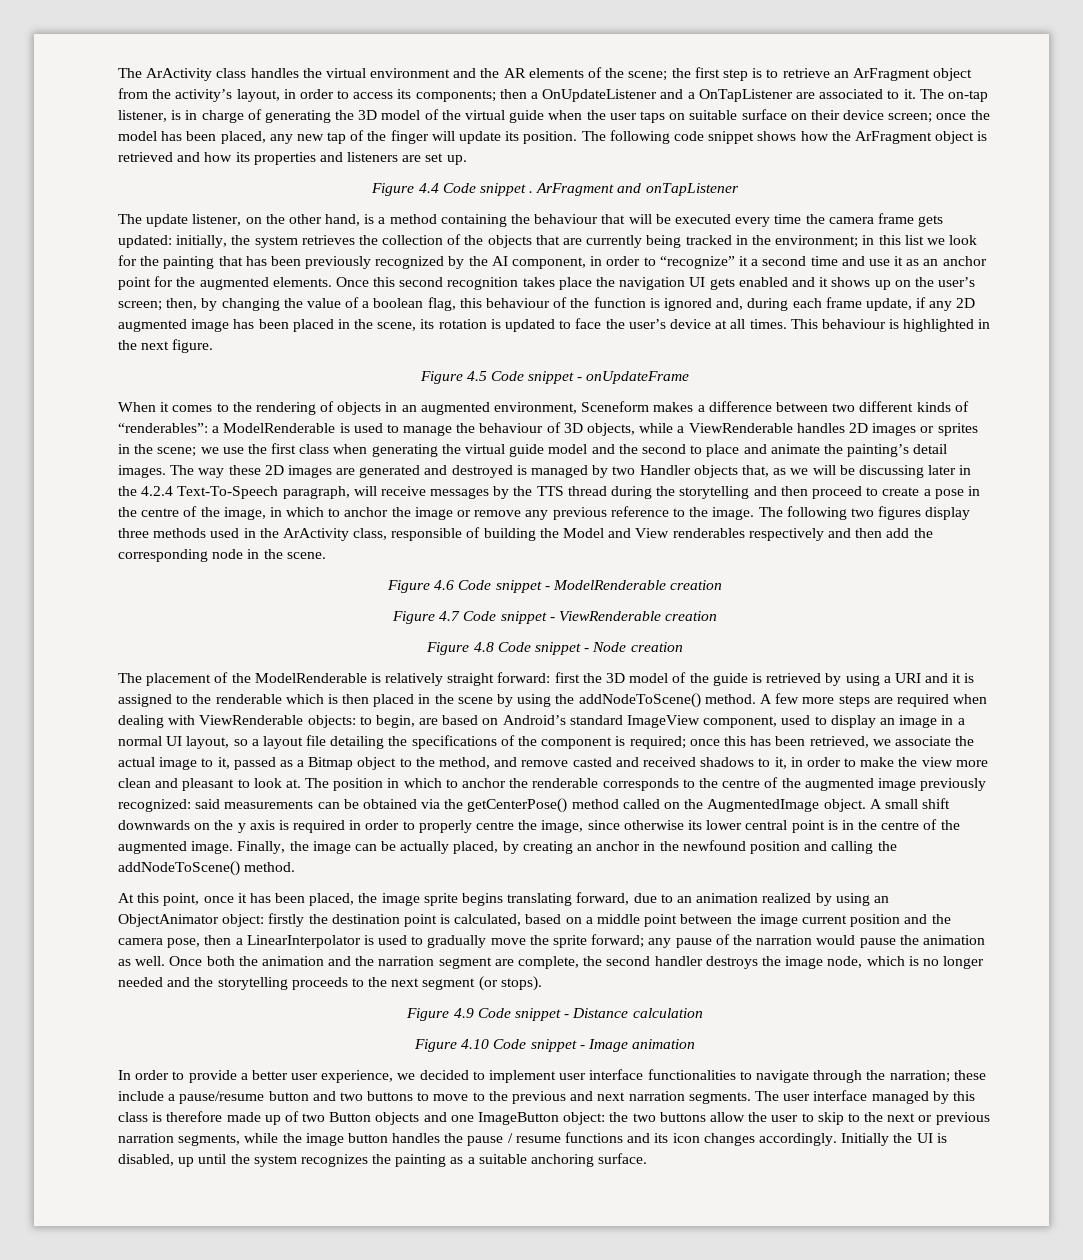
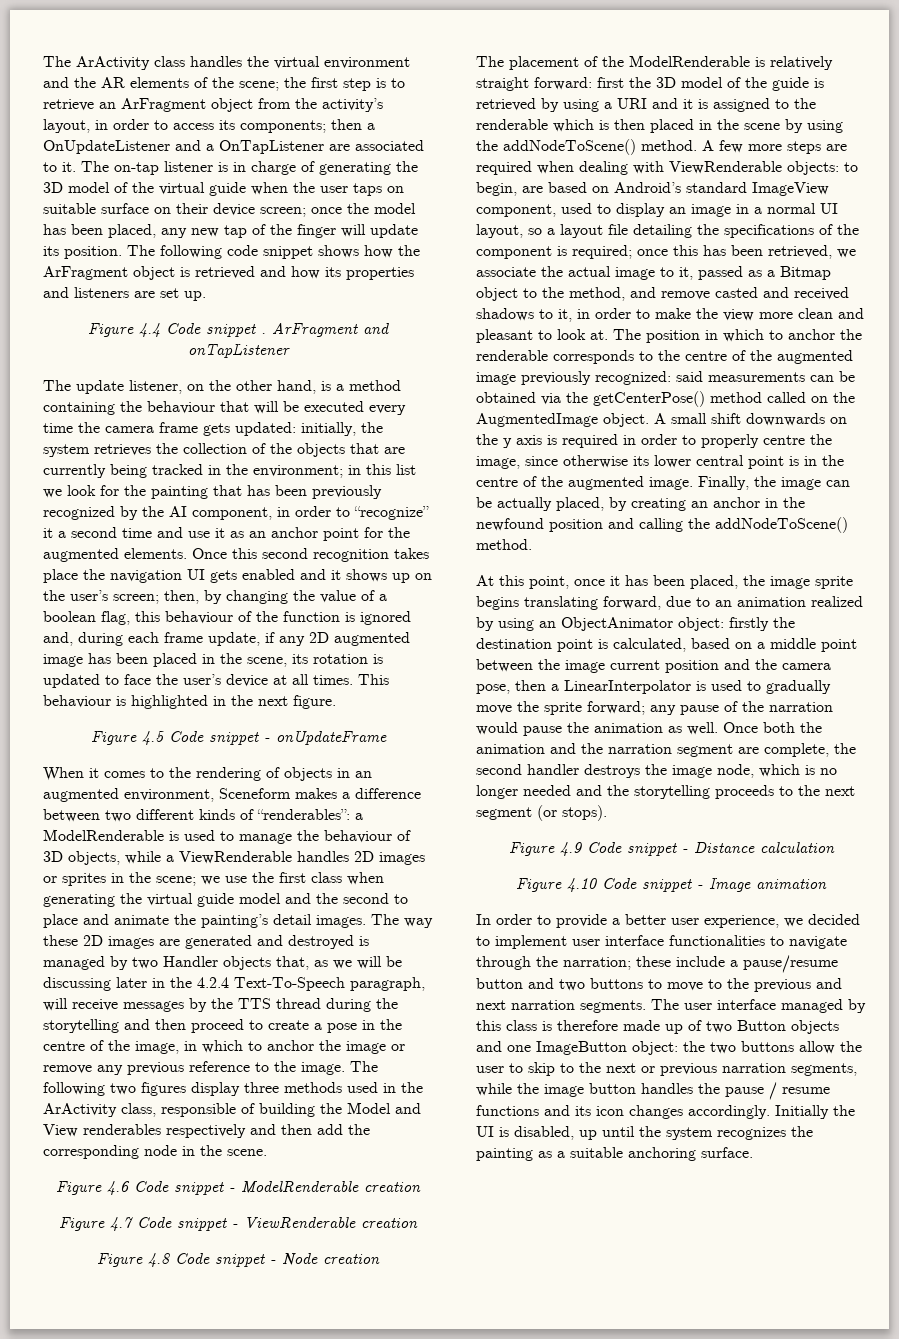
[118,110,167,122] listener, -> [164,161,213,172] listener

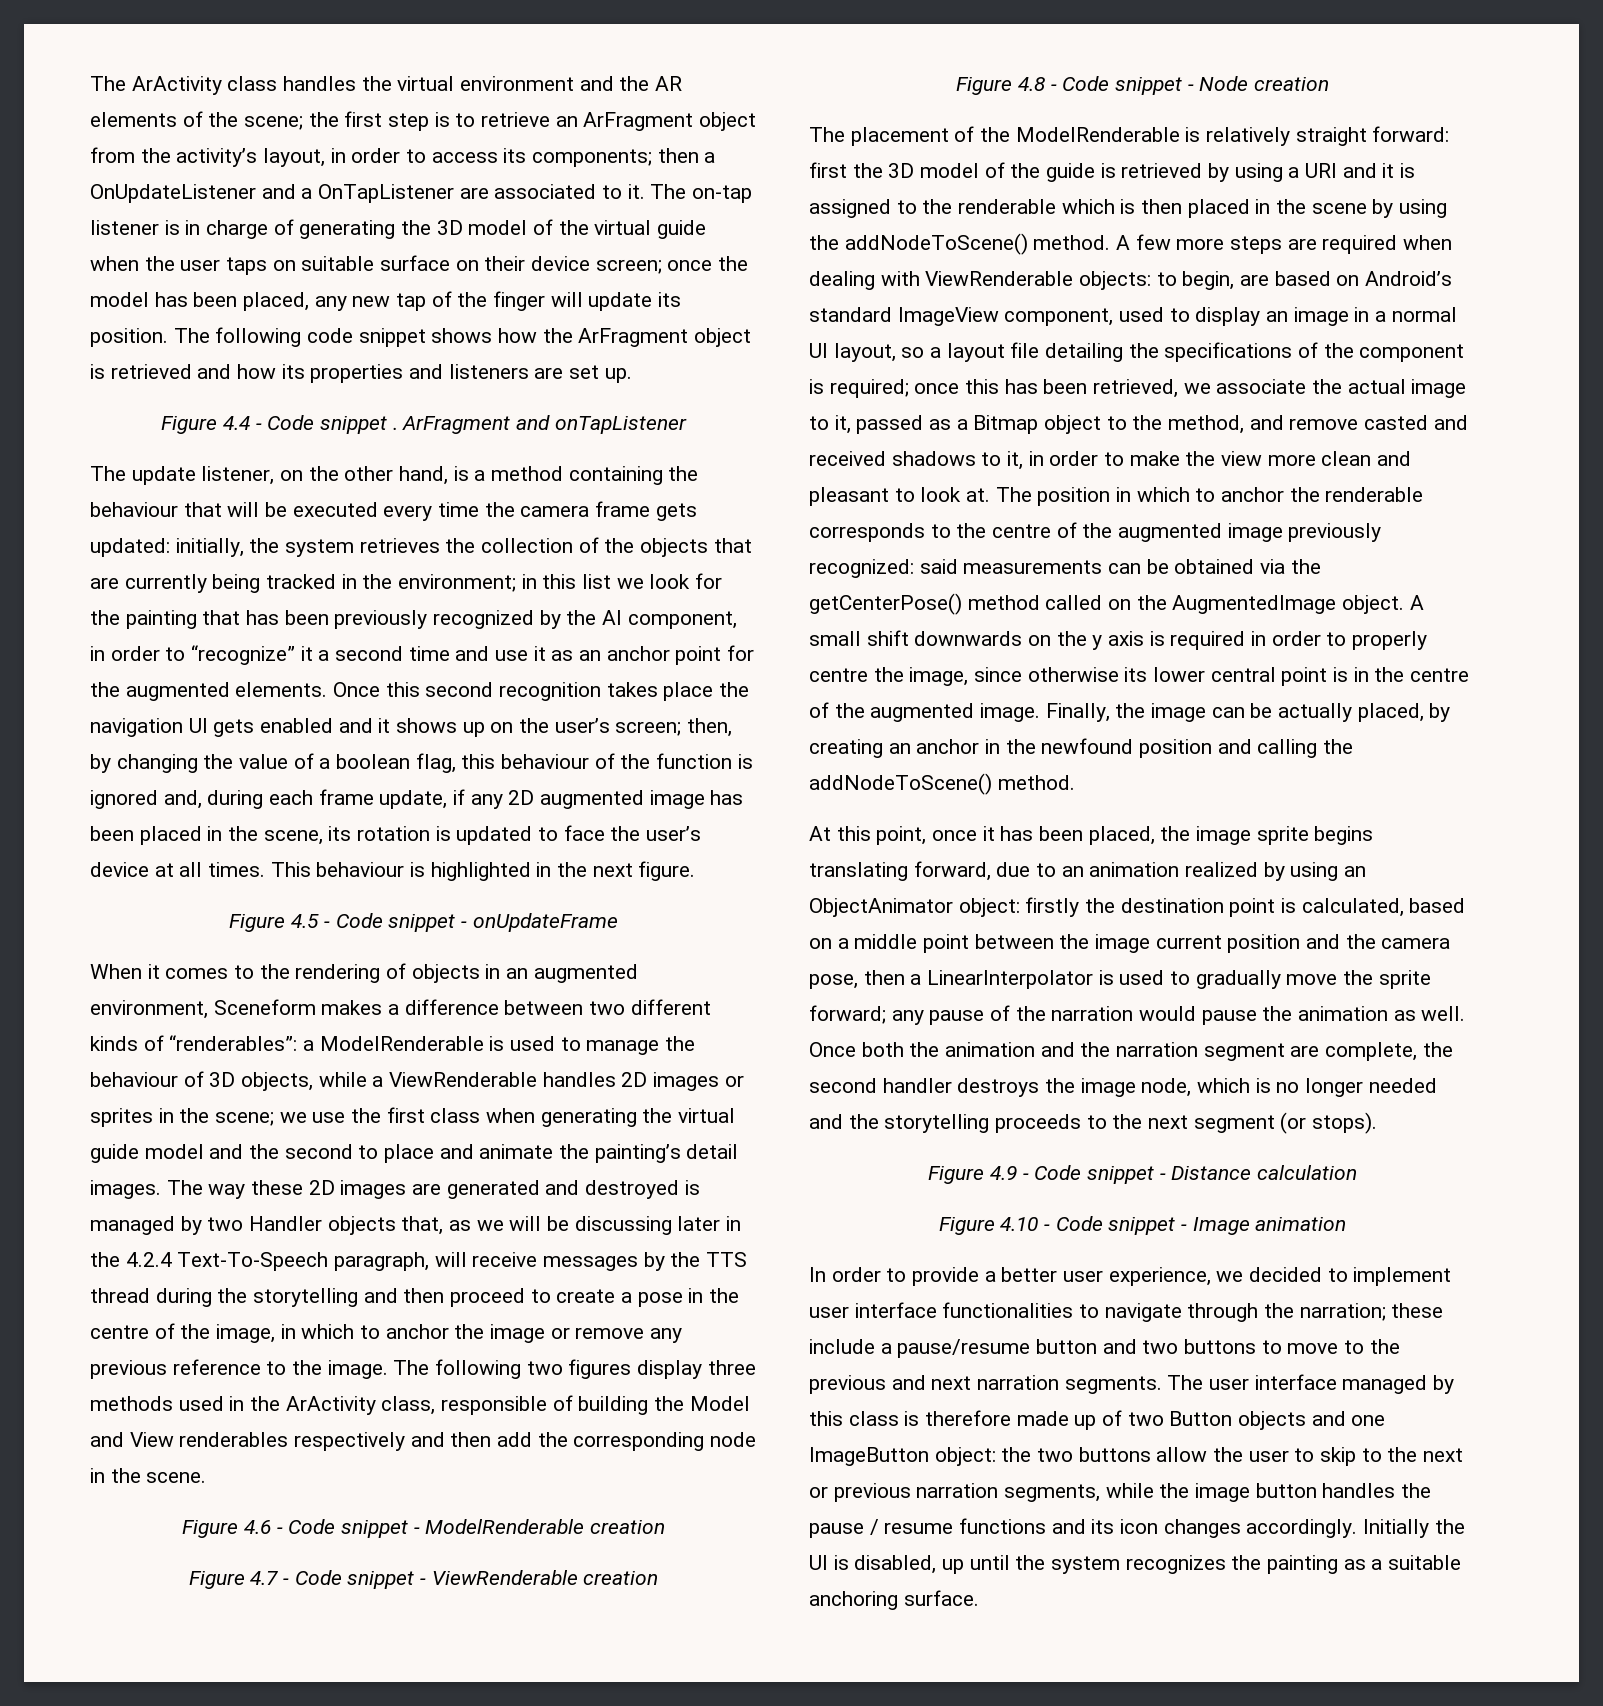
(160, 330) none -> [255,423,262,430] -
(165, 738) none -> [323,921,330,928] -
(130, 1188) none -> [276,1527,283,1534] -
(133, 1224) none -> [282,1578,289,1585] -
(170, 1260) none -> [1050,84,1057,91] -
(582, 849) none -> [1022,1173,1029,1180] -
(597, 885) none -> [1043,1224,1050,1231] -

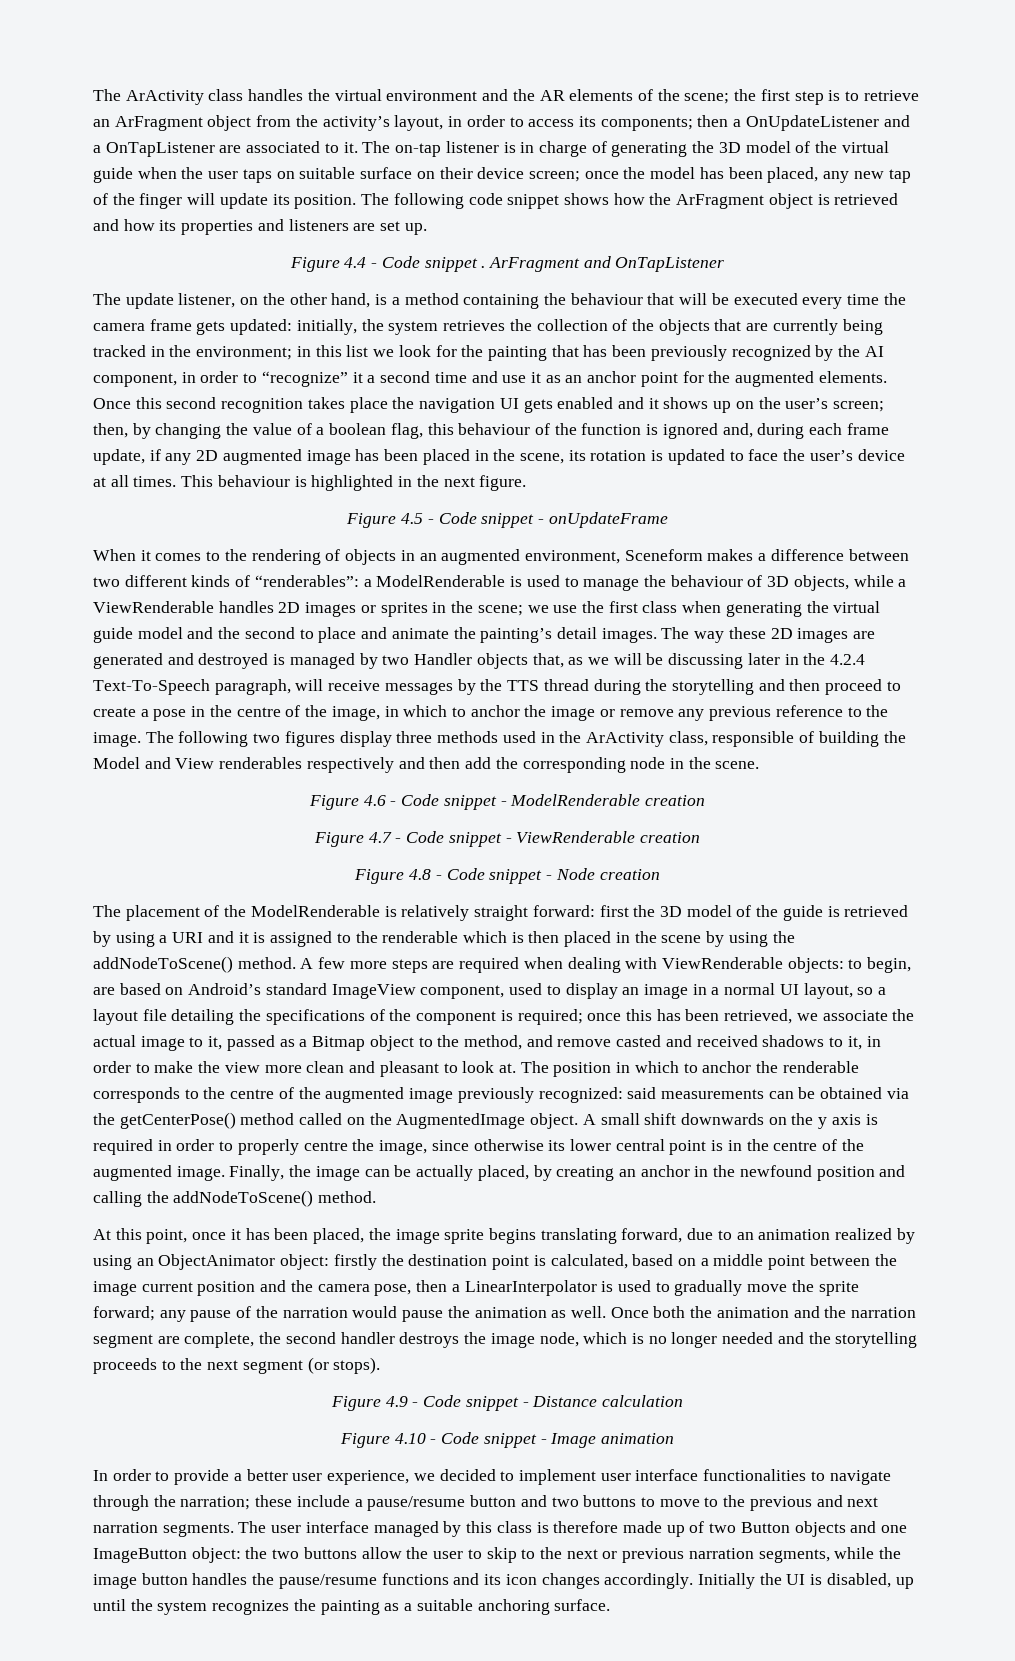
[554,416,687,434] onTapListener -> [615,257,725,272] OnTapListener
[809,1519,954,1538] pause / resume -> [278,1574,377,1589] pause/resume

